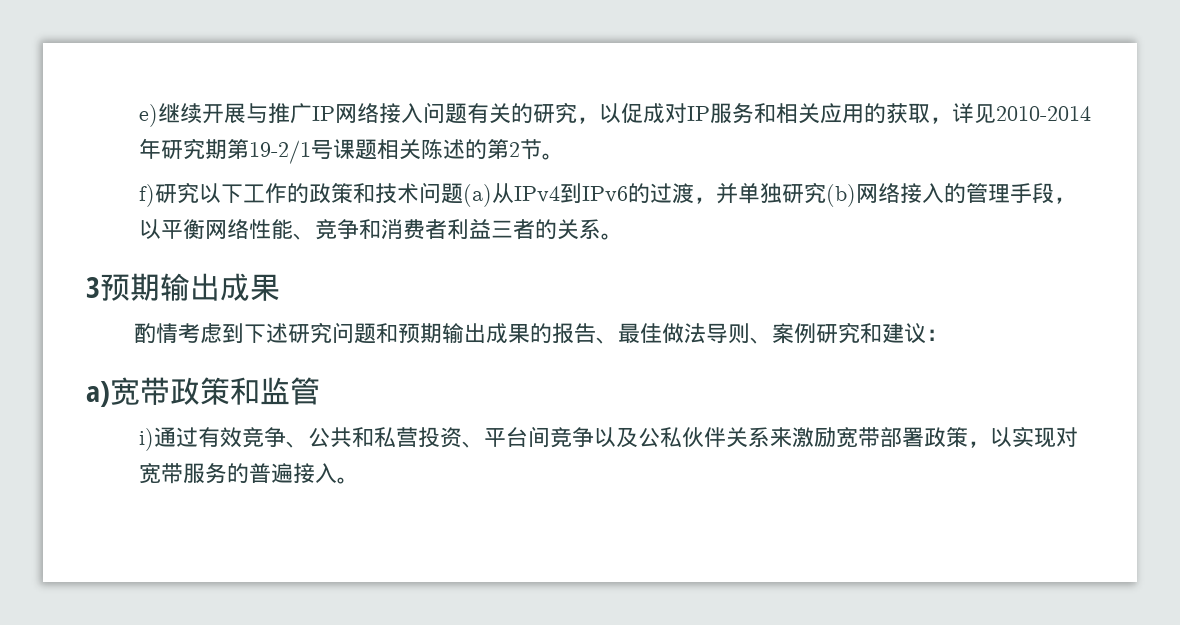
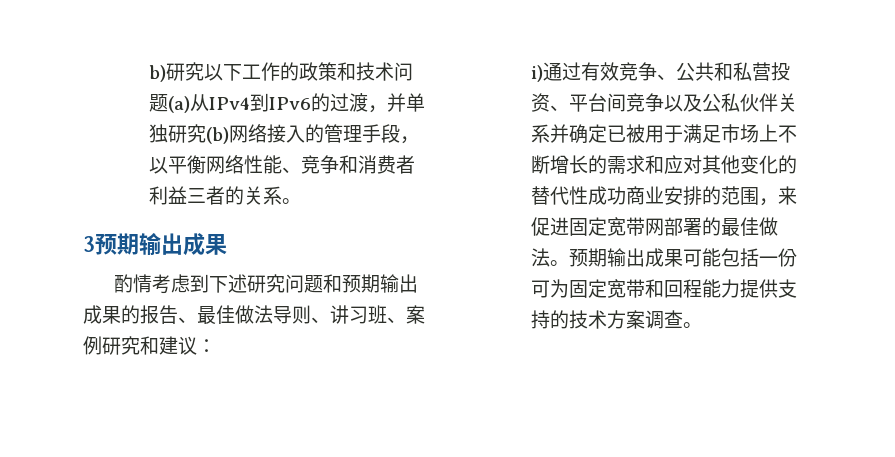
[139,102,1092,127] [139,138,565,164] [139,184,156,207] e)继续开展与推广IP网络接入问题有关的研究，以促成对IP服务和相关应用的获取，详见2010-2014年研究期第19-2/1号课题相关陈述的第2节。 // f) -> [148,65,166,82] b)
(773, 340) none -> [330,305,406,324] 讲习班、
[86,377,320,407] // a)宽带政策和监管 -> (216, 346) none
[770,427,1079,448] [139,463,338,484] 来激励宽带部署政策，以实现对宽带服务的普遍接入 -> [549,124,797,144] [530,155,797,174] [530,186,797,206] [530,217,778,236] [530,248,797,267] [530,279,797,298] [530,310,683,329] 并确定已被用于满足市场上不断增长的需求和应对其他变化的替代性成功商业安排的范围，来促进固定宽带网部署的最佳做法。预期输出成果可能包括一份可为固定宽带和回程能力提供支持的技术方案调查

